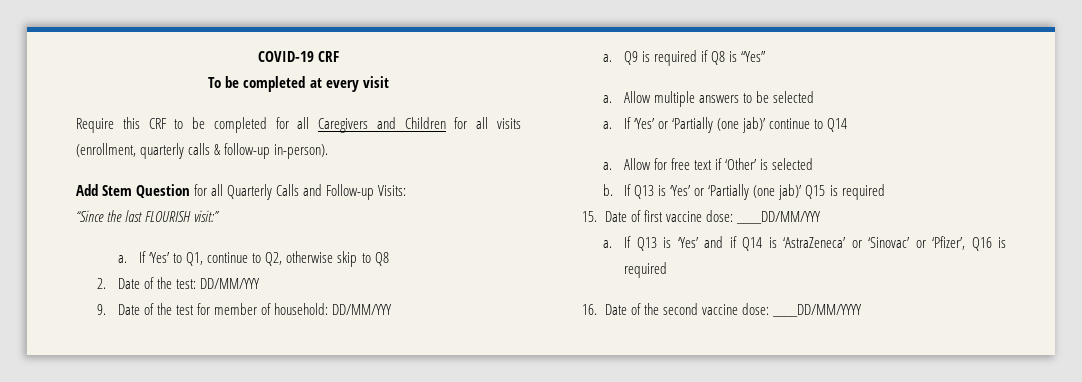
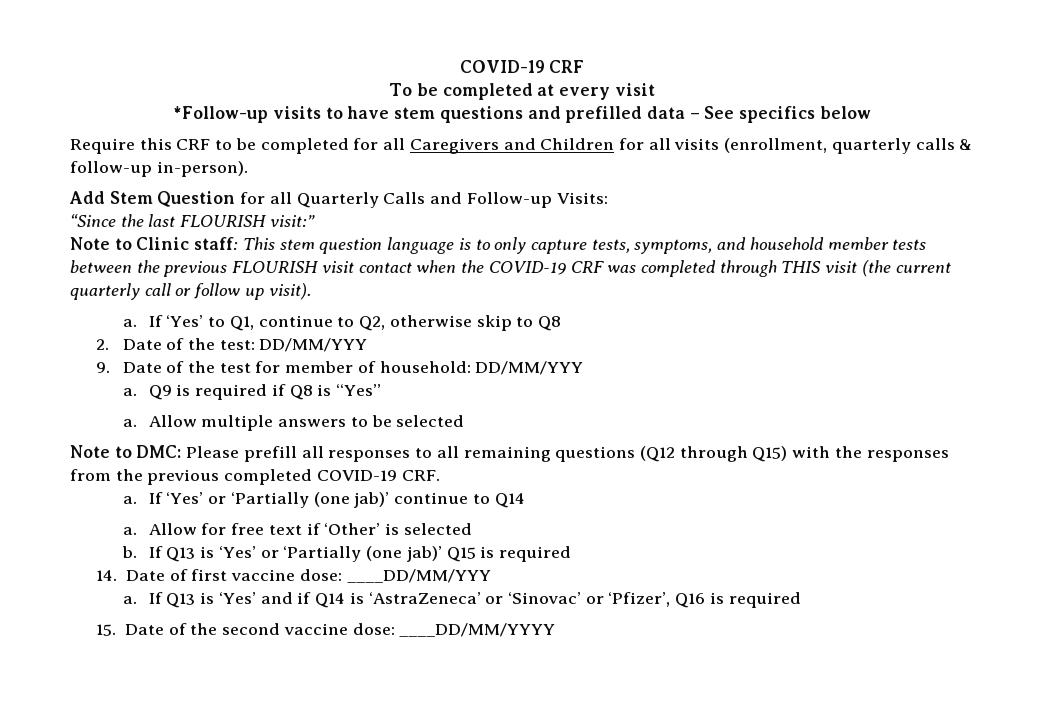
(389, 82) none -> [173,106,871,123] // *Follow-up visits to have stem questions and prefilled data – See specifics below
(221, 216) none -> [70,237,927,254] [70,260,951,277] [70,283,311,300] // Note to Clinic staff: This stem question language is to only capture tests, symptoms, and household member tests between the previous FLOURISH visit contact when the COVID-19 CRF was completed through THIS visit (the current quarterly call or follow up visit).
(815, 97) none -> [70,445,949,462] [70,469,440,485] // Note to DMC: Please prefill all responses to all remaining questions (Q12 through Q15) with the responses from the previous completed COVID-19 CRF.
[582,211,598,222] 15. -> [96,570,118,581] 14.
[582,304,598,315] 16. -> [96,624,117,636] 15.

